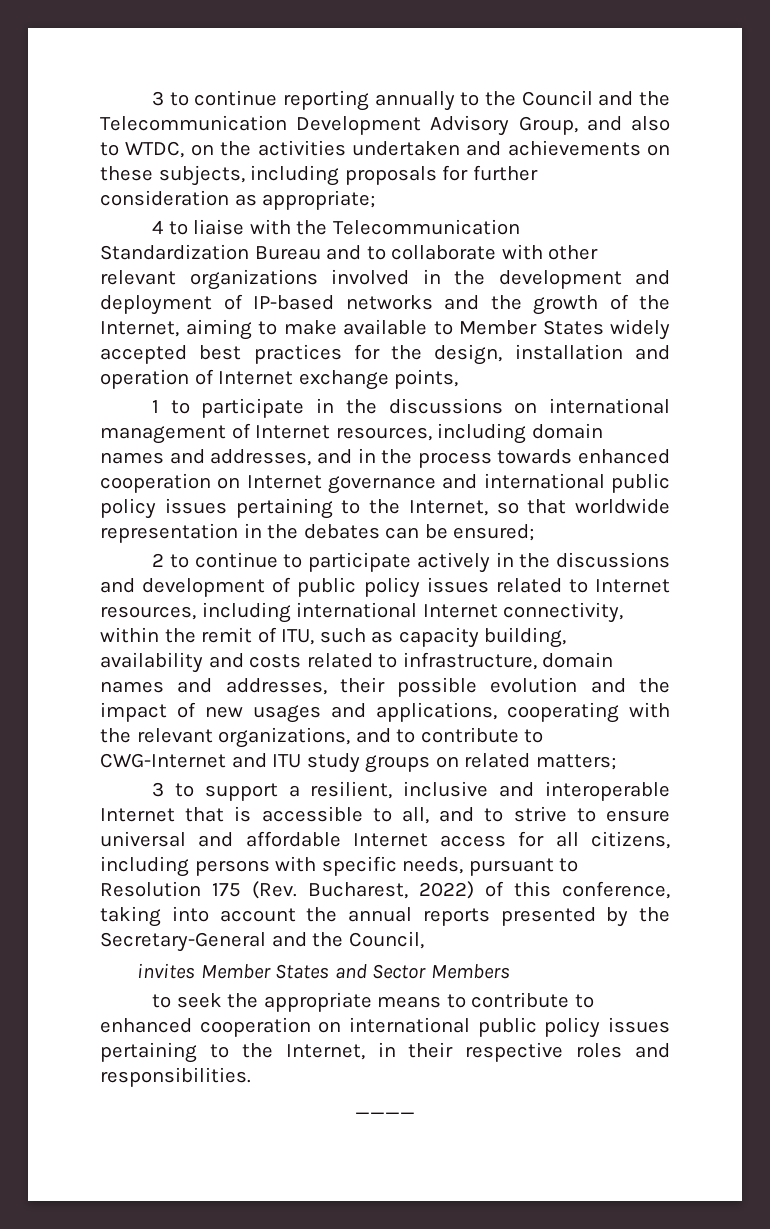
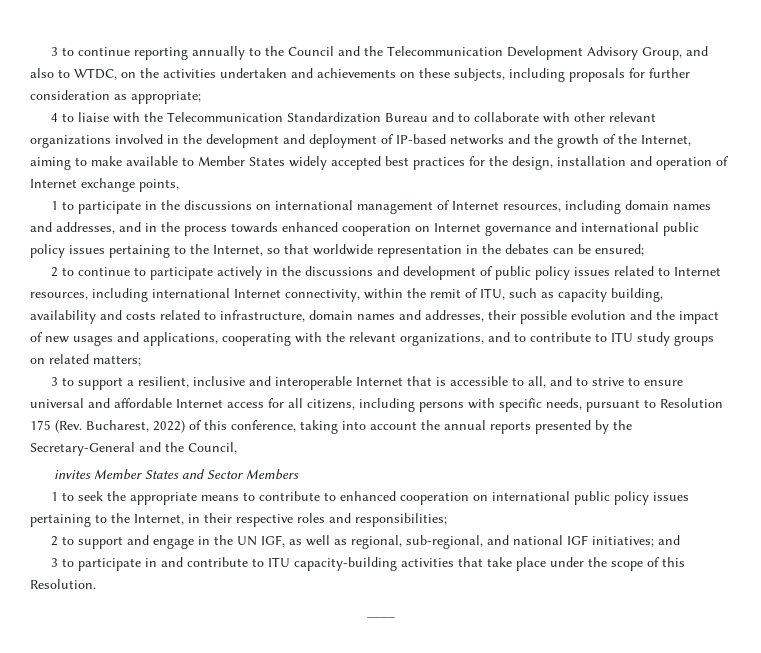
[100,753,267,768] CWG-Internet and -> (607, 337) none
(510, 971) none -> [51,492,59,501] 1
[100,1067,251,1087] responsibilities. -> [355,513,447,527] [51,535,681,549] [51,557,686,571] [30,579,96,589] responsibilities; // 2 to support and engage in the UN IGF, as well as regional, sub-regional, and national IGF initiatives; and // 3 to participate in and contribute to ITU capacity-building activities that take place under the scope of this Resolution.

